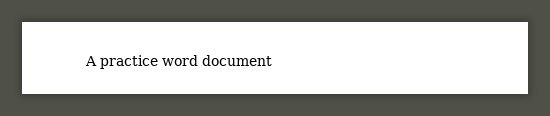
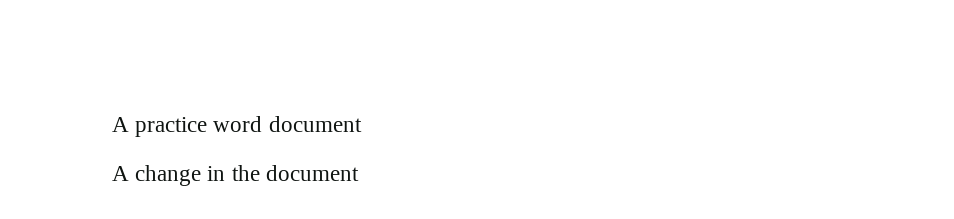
(272, 60) none -> [112,165,359,186] // A change in the document

